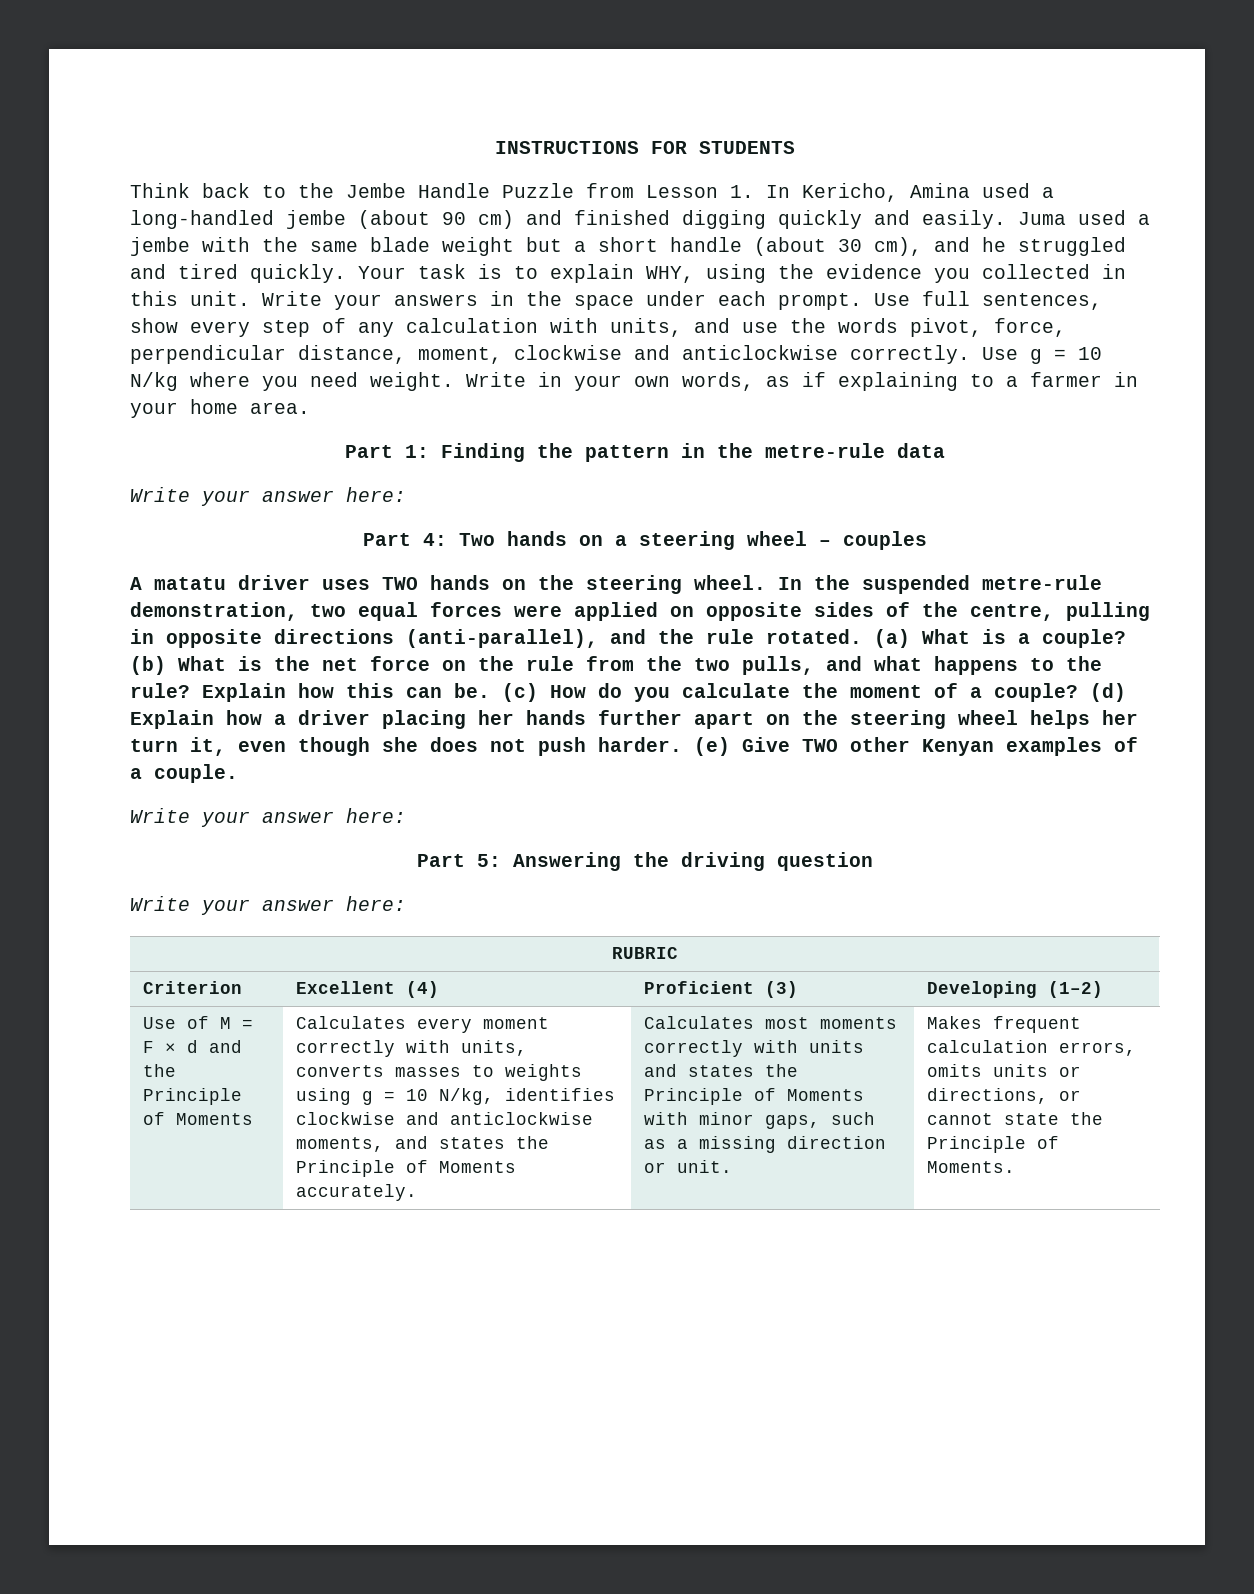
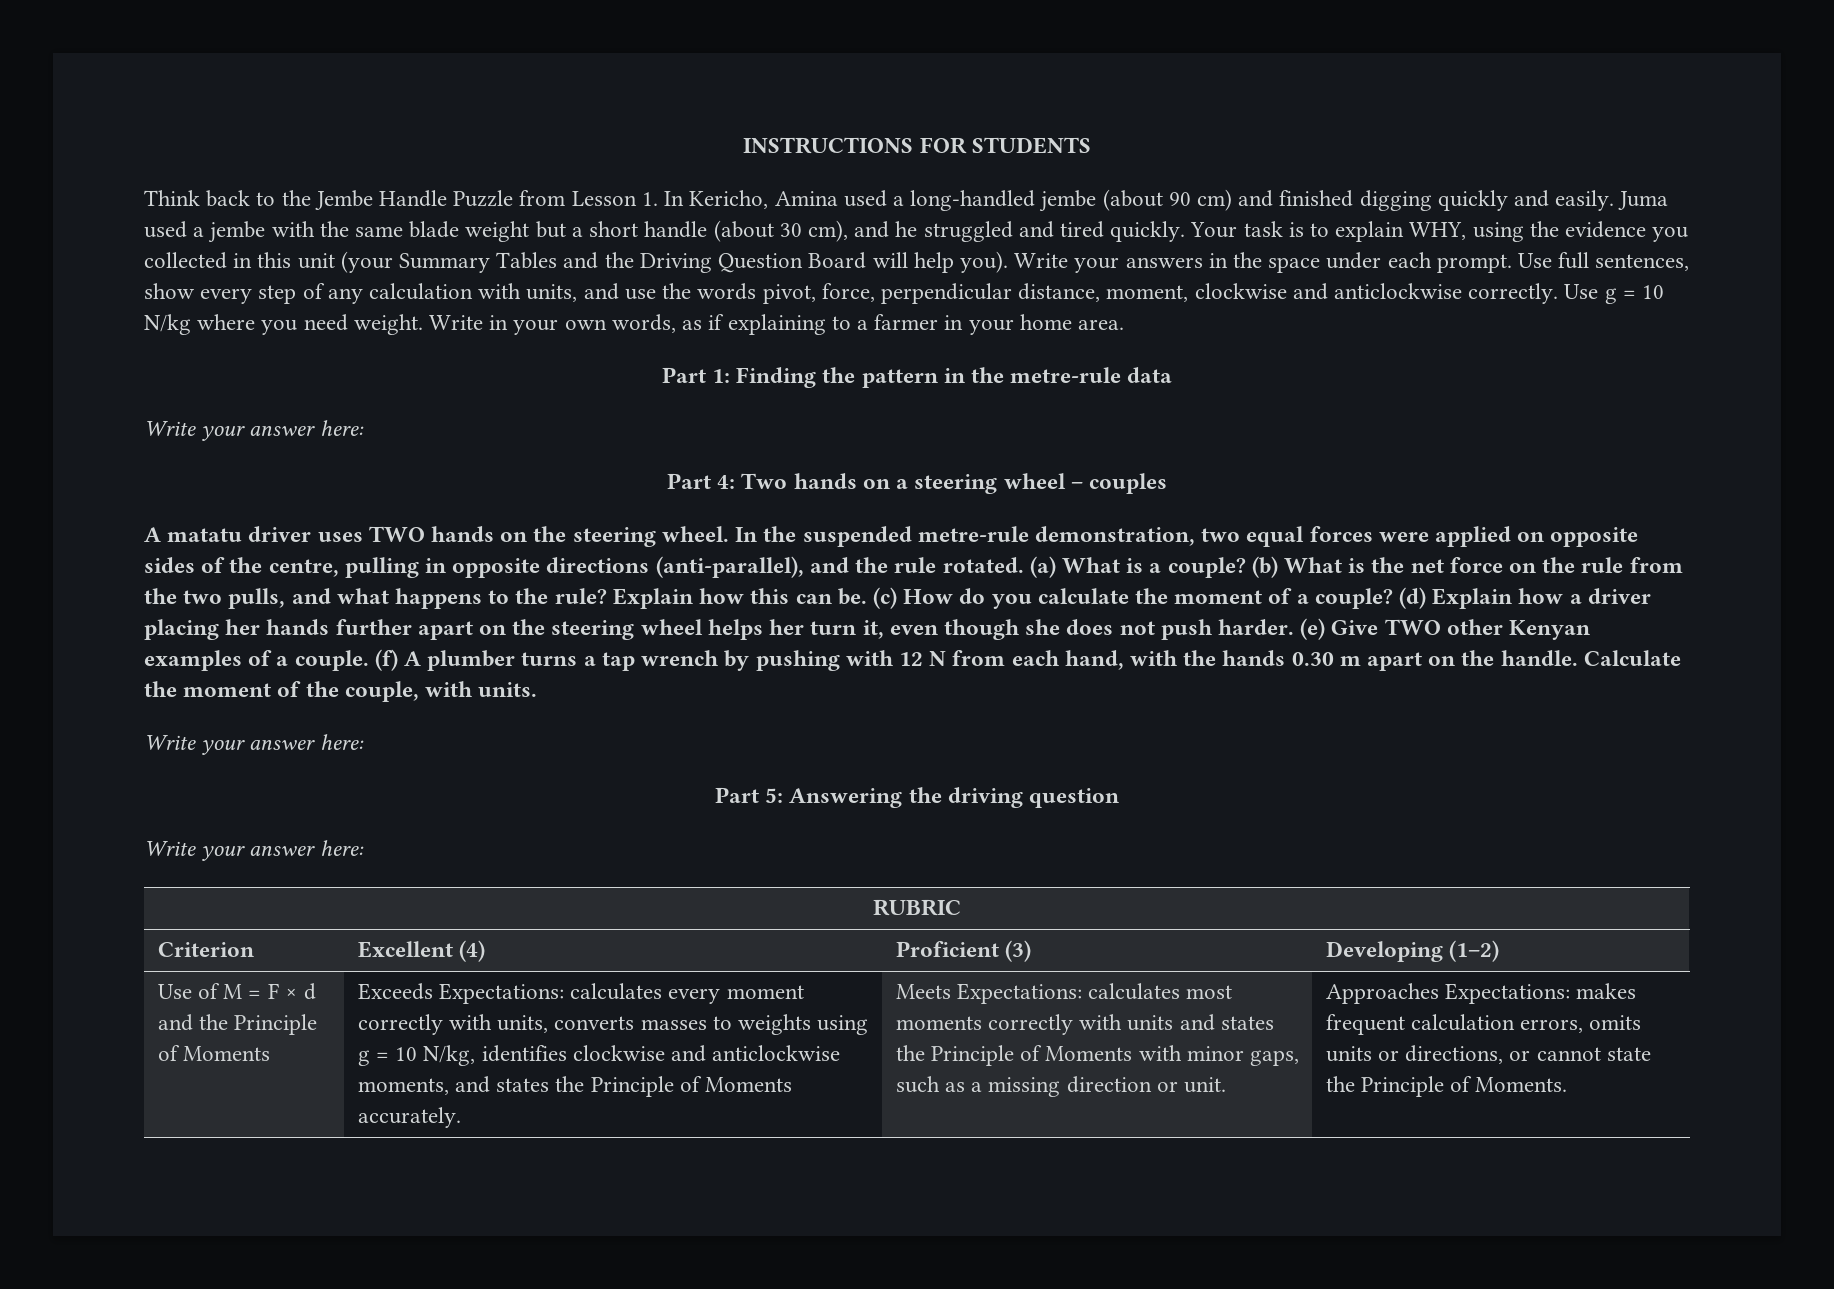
[190,291,250,306] unit. -> [297,251,1008,273] unit (your Summary Tables and the Driving Question Board will help you).
(238, 773) none -> [374,649,1681,671] [144,681,538,702] (f) A plumber turns a tap wrench by pushing with 12 N from each hand, with the hands 0.30 m apart on the handle. Calculate the moment of the couple, with units.
[296,1016,407,1029] Calculates -> [357,983,663,1004] Exceeds Expectations: calculates
[644,1016,755,1029] Calculates -> [895,983,1181,1004] Meets Expectations: calculates
[927,1016,983,1029] Makes -> [1325,983,1637,1004] Approaches Expectations: makes

